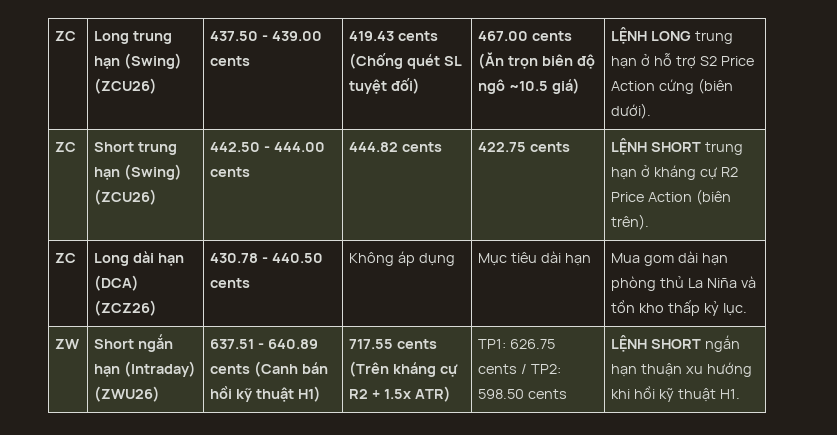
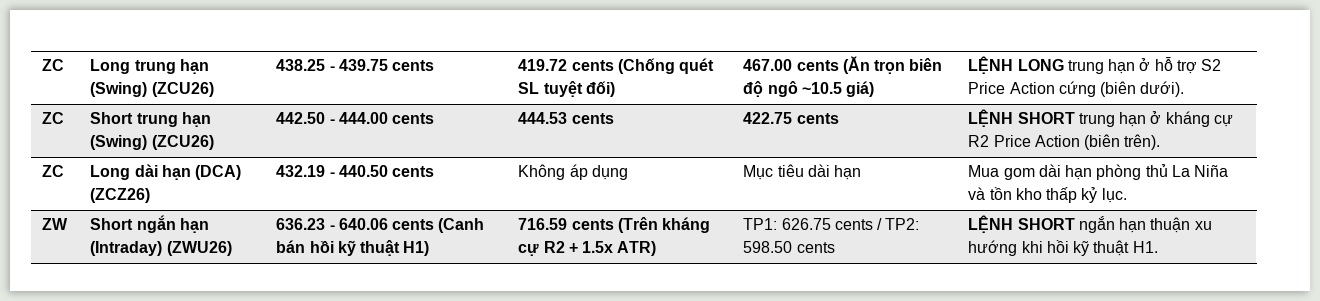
[210,31,323,41] [210,56,251,66] [349,31,395,41] 437.50 - 439.00 cents | 419.43 -> [276,59,435,71] [518,59,568,71] 438.25 - 439.75 cents | 419.72
[349,142,399,152] 444.82 -> [518,112,568,124] 444.53
[210,253,259,263] 430.78 -> [276,165,326,177] 432.19
[210,339,319,349] 637.51 - 640.89 -> [276,218,388,230] 636.23 - 640.06
[349,339,394,349] 717.55 -> [518,218,568,230] 716.59

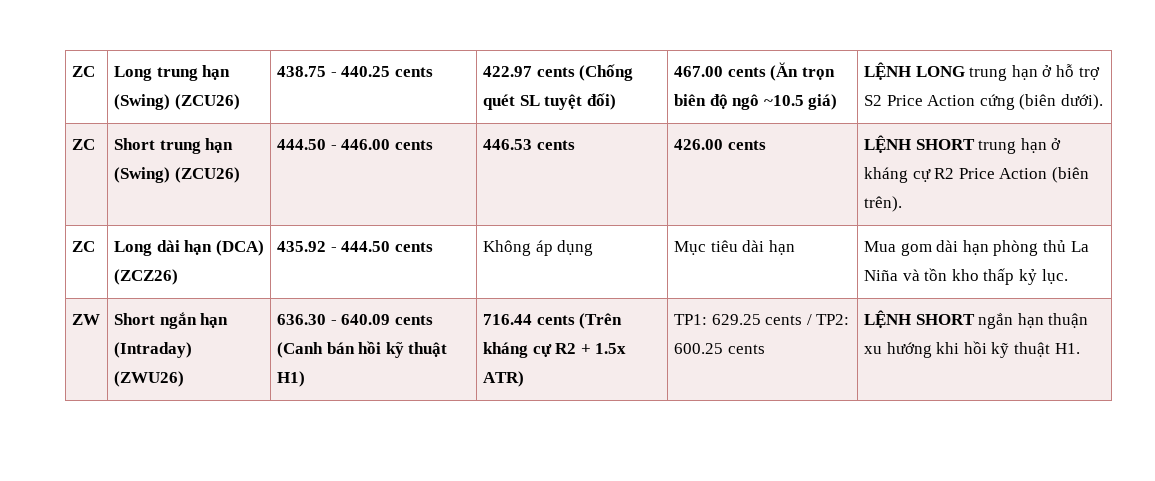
[276,59,435,71] [518,59,568,71] 438.25 - 439.75 cents | 419.72 -> [276,66,433,77] [482,66,532,77] 438.75 - 440.25 cents | 422.97
[276,112,435,124] [518,112,614,124] [743,112,793,124] 442.50 - 444.00 cents | 444.53 cents | 422.75 -> [276,139,433,150] [482,139,575,150] [673,139,723,150] 444.50 - 446.00 cents | 446.53 cents | 426.00
[276,165,388,177] 432.19 - 440.50 -> [276,241,391,252] 435.92 - 444.50
[276,218,388,230] 636.23 - 640.06 -> [276,314,391,325] 636.30 - 640.09
[518,218,568,230] 716.59 -> [482,314,532,325] 716.44
[781,218,831,230] 626.75 -> [711,314,761,325] 629.25
[743,241,793,253] 598.50 -> [673,343,723,354] 600.25

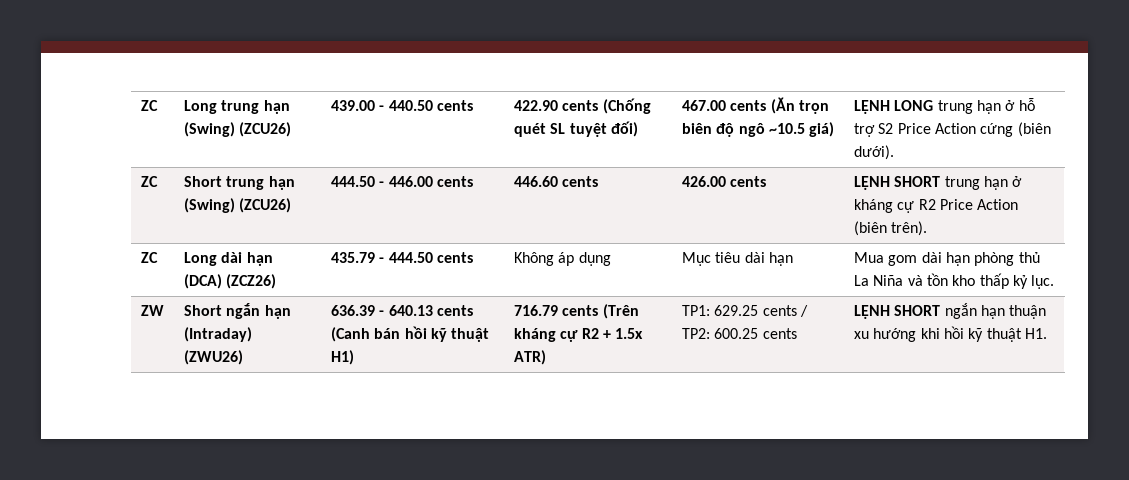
[276,66,433,77] [482,66,532,77] 438.75 - 440.25 cents | 422.97 -> [330,100,473,111] [513,100,558,111] 439.00 - 440.50 cents | 422.90
[482,139,532,150] 446.53 -> [513,176,558,187] 446.60
[276,241,326,252] 435.92 -> [330,252,375,263] 435.79
[276,314,391,325] 636.30 - 640.09 -> [330,305,433,316] 636.39 - 640.13
[482,314,532,325] 716.44 -> [513,305,558,316] 716.79

